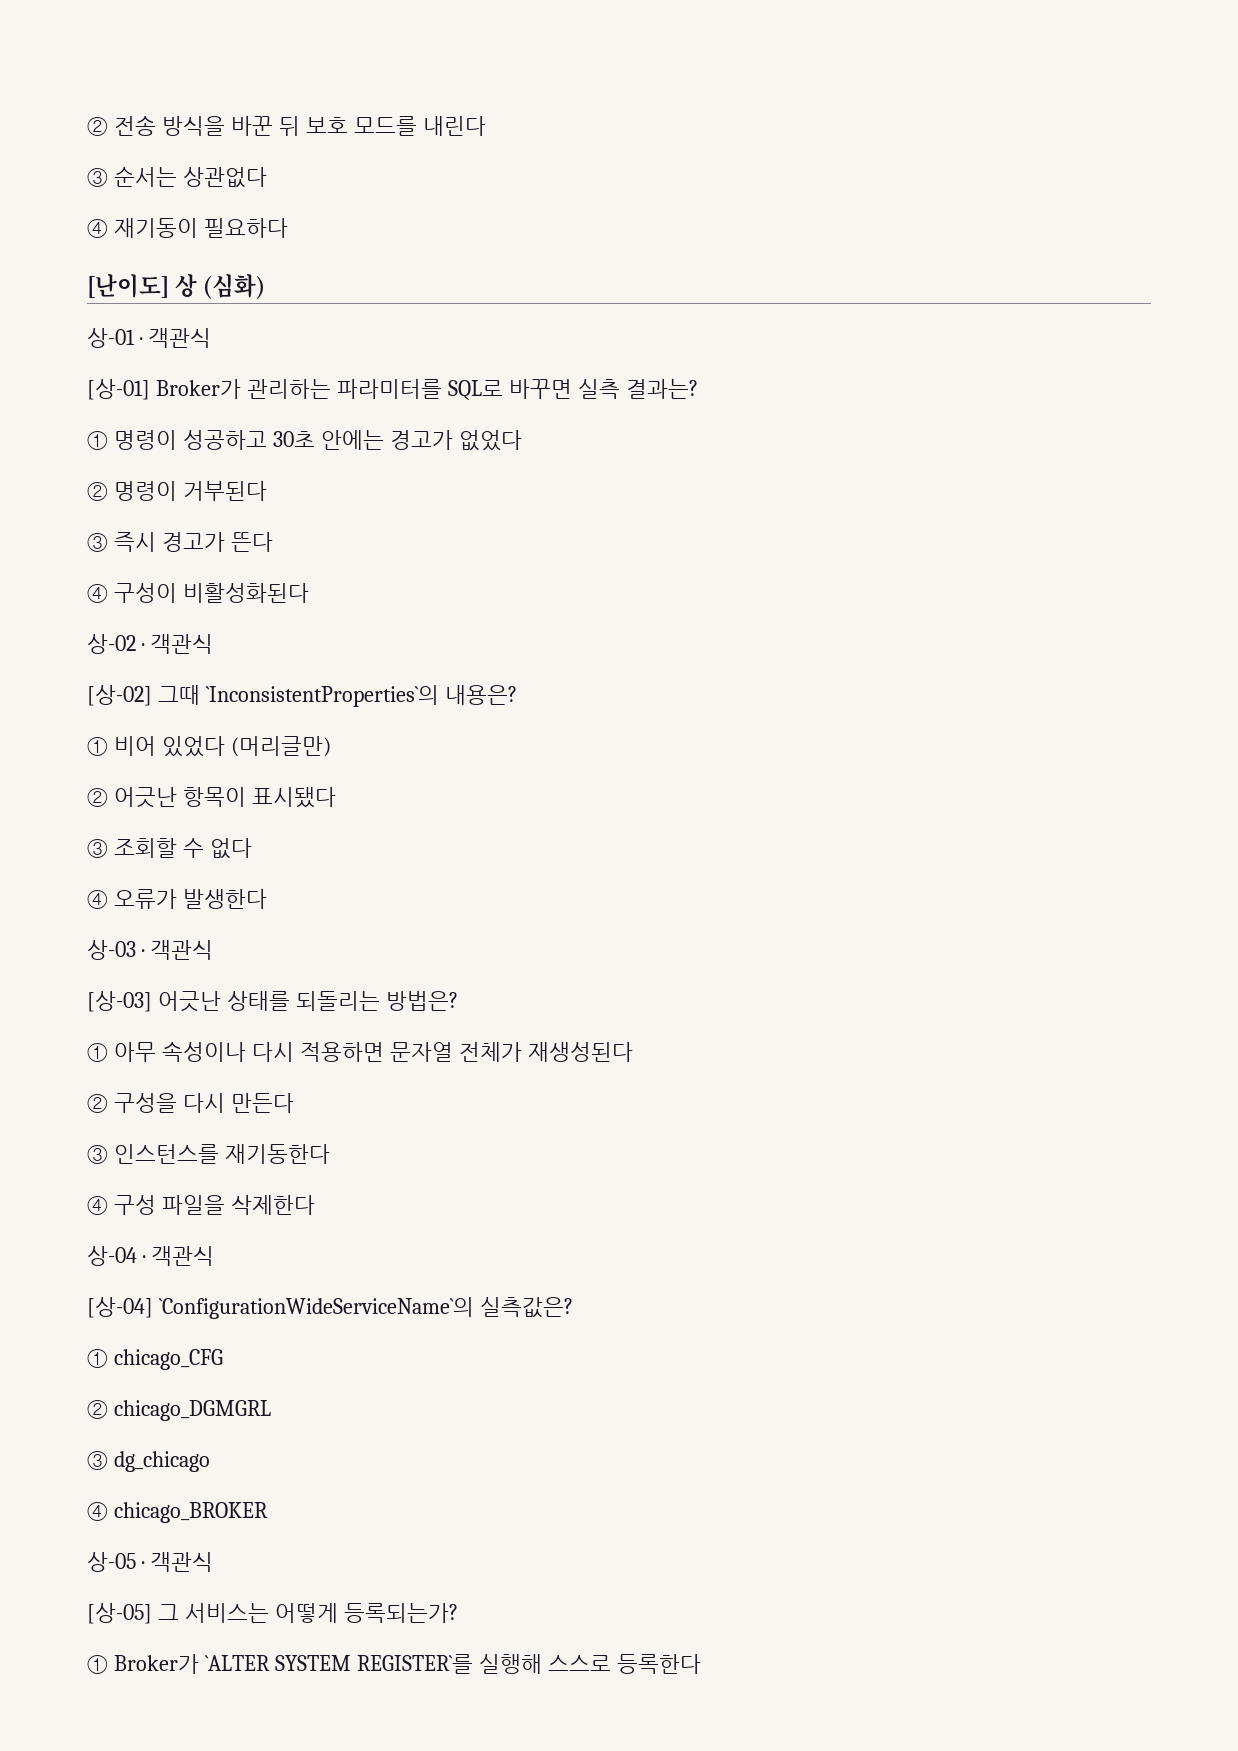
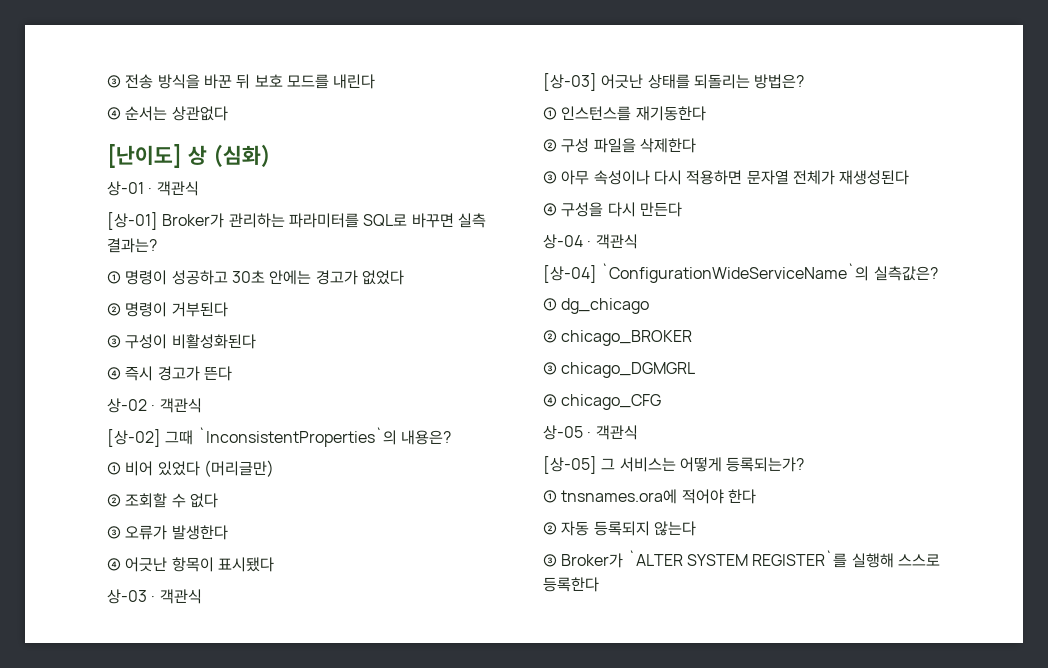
[87,117,108,136] ② -> [107,75,121,88] ③
[87,168,108,187] ③ -> [107,107,121,120] ④
[87,218,288,238] // ④ 재기동이 필요하다 -> (228, 113) none
(108, 542) none -> [125,334,256,349] [107,367,121,380] 구성이 비활성화된다 // ④
[87,583,309,603] // ④ 구성이 비활성화된다 -> (232, 373) none
[113,787,336,808] [87,839,108,858] 어긋난 항목이 표시됐다 // ③ -> (121, 500) none
[87,890,108,909] ④ -> [107,526,121,539] ③
(267, 899) none -> [107,557,274,572] // ④ 어긋난 항목이 표시됐다
(108, 1052) none -> [561,106,706,121] [543,138,696,153] [543,171,557,184] 인스턴스를 재기동한다 // ② 구성 파일을 삭제한다 // ③
[87,1094,108,1113] ② -> [543,203,557,216] ④
[87,1144,330,1164] [87,1195,315,1215] // ③ 인스턴스를 재기동한다 // ④ 구성 파일을 삭제한다 -> (682, 209) none
[113,1349,223,1370] [87,1400,108,1419] chicago_CFG // ② -> [561,298,650,314] [543,330,693,346] [543,362,557,375] dg_chicago // ② chicago_BROKER // ③
[87,1451,210,1472] [87,1502,268,1523] // ③ dg_chicago // ④ chicago_BROKER -> [543,394,662,410] // ④ chicago_CFG
(108, 1664) none -> [561,489,756,504] [543,521,696,536] [543,554,557,567] tnsnames.ora에 적어야 한다 // ② 자동 등록되지 않는다 // ③

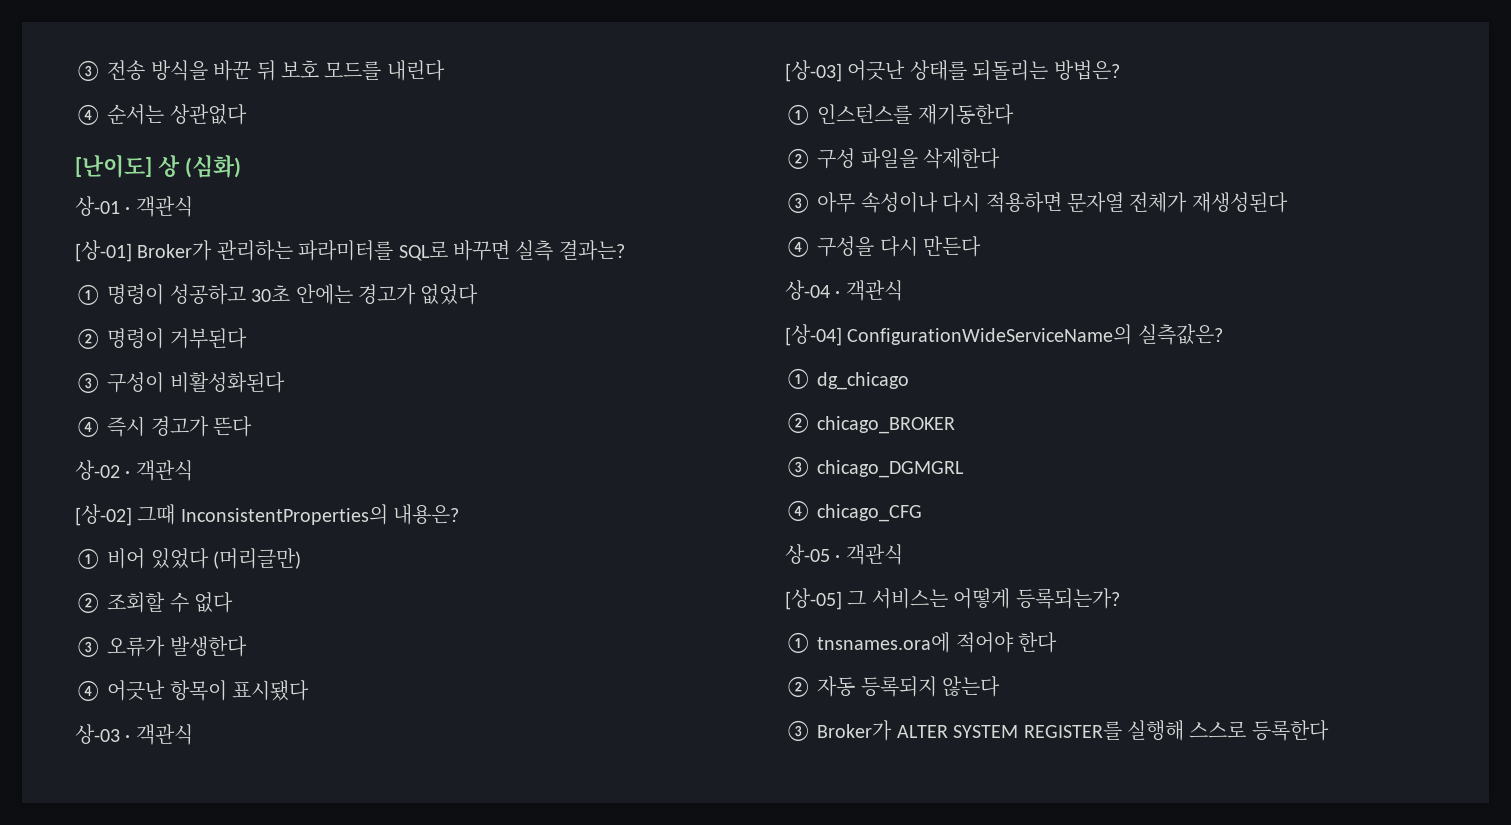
[197,427,397,447] `InconsistentProperties`의 -> [180,504,388,525] InconsistentProperties의
[601,263,870,283] `ConfigurationWideServiceName`의 -> [847,324,1133,345] ConfigurationWideServiceName의
[627,550,848,568] `ALTER SYSTEM REGISTER`를 -> [896,721,1122,740] ALTER SYSTEM REGISTER를

